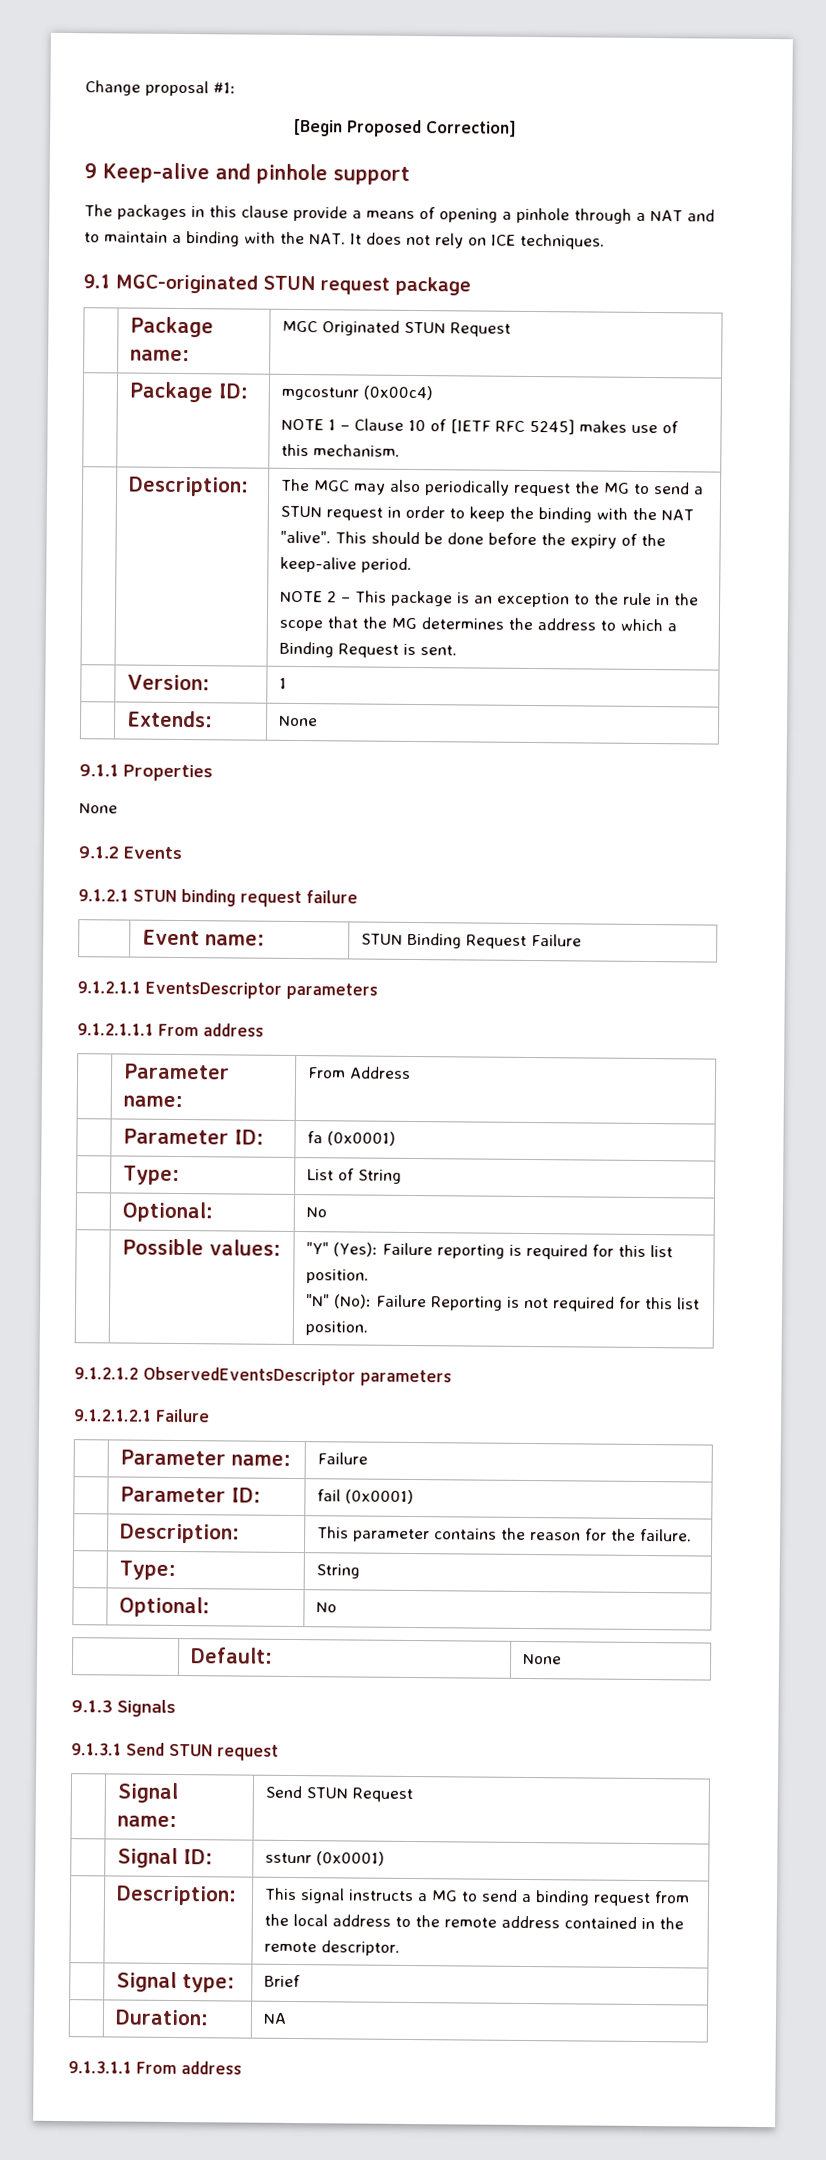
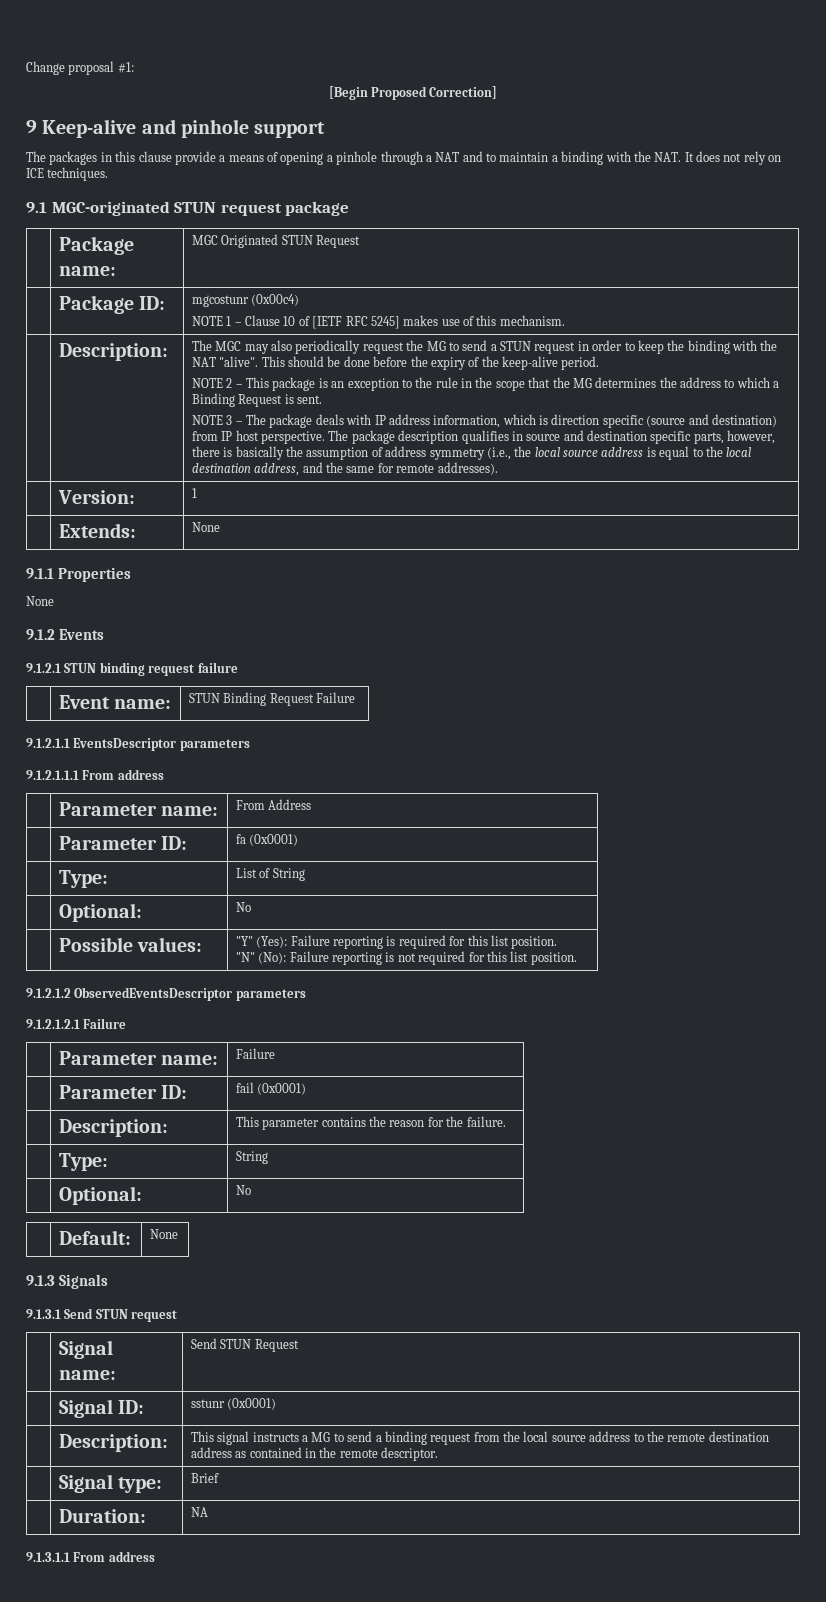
(458, 650) none -> [191,414,777,428] [191,430,776,444] [191,446,752,460] [191,462,498,476] // NOTE 3 – The package deals with IP address information, which is direction specific (source and destination) from IP host perspective. The package description qualifies in source and destination specific parts, however, there is basically the assumption of address symmetry (i.e., the local source address is equal to the local destination address, and the same for remote addresses).
[431,1296,504,1311] Reporting -> [332,952,383,965] reporting
(329, 1920) none -> [551,1435,586,1442] source
[501,1915,561,1929] address -> [708,1431,769,1442] [190,1447,247,1458] destination address as

